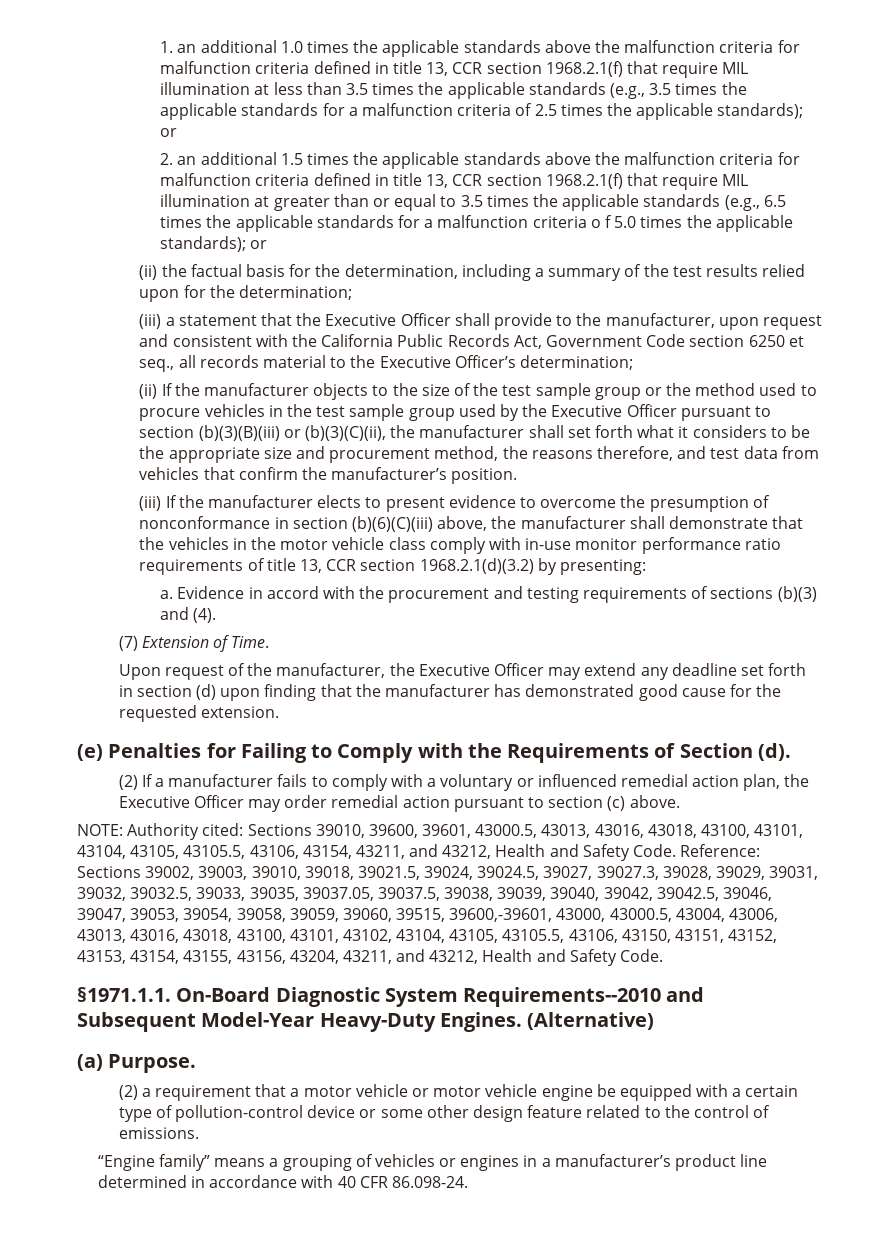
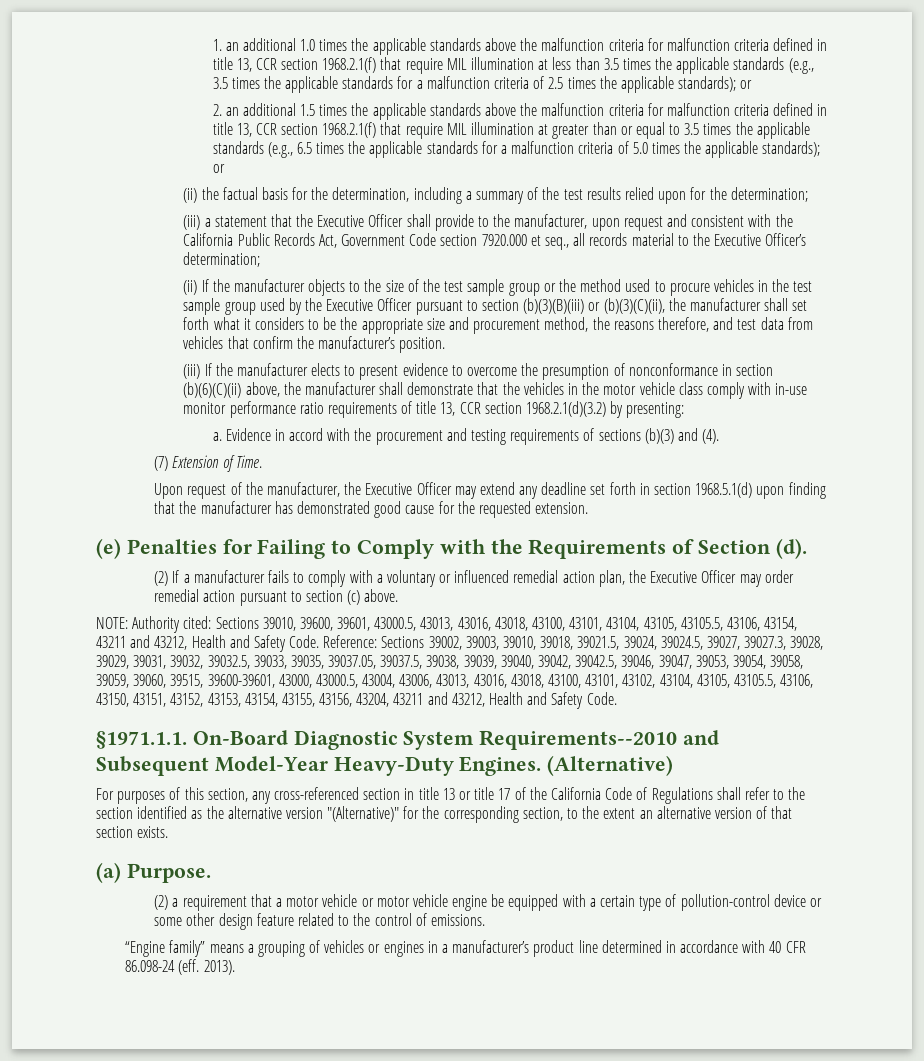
[590,215,612,228] o f -> [617,141,629,154] of
[748,335,785,347] 6250 -> [481,234,527,246] 7920.000
[352,516,434,532] (b)(6)(C)(iii) -> [183,382,242,398] (b)(6)(C)(ii)
[196,684,217,700] (d) -> [695,482,753,498] 1968.5.1(d)
[355,845,405,859] 43211, -> [96,636,126,648] 43211
[449,908,553,922] 39600,-39601, -> [207,674,275,688] 39600-39601,
[342,950,392,964] 43211, -> [393,693,424,705] 43211
(655, 1021) none -> [96,787,806,804] [96,806,793,823] [96,826,169,838] // For purposes of this section, any cross-referenced section in title 13 or title 17 of the California Code of Regulations shall refer to the section identified as the alternative version "(Alternative)" for the corresponding section, to the extent an alternative version of that section exists.
[391,1176,468,1188] 86.098-24. -> [125,959,235,975] 86.098-24 (eff. 2013).

